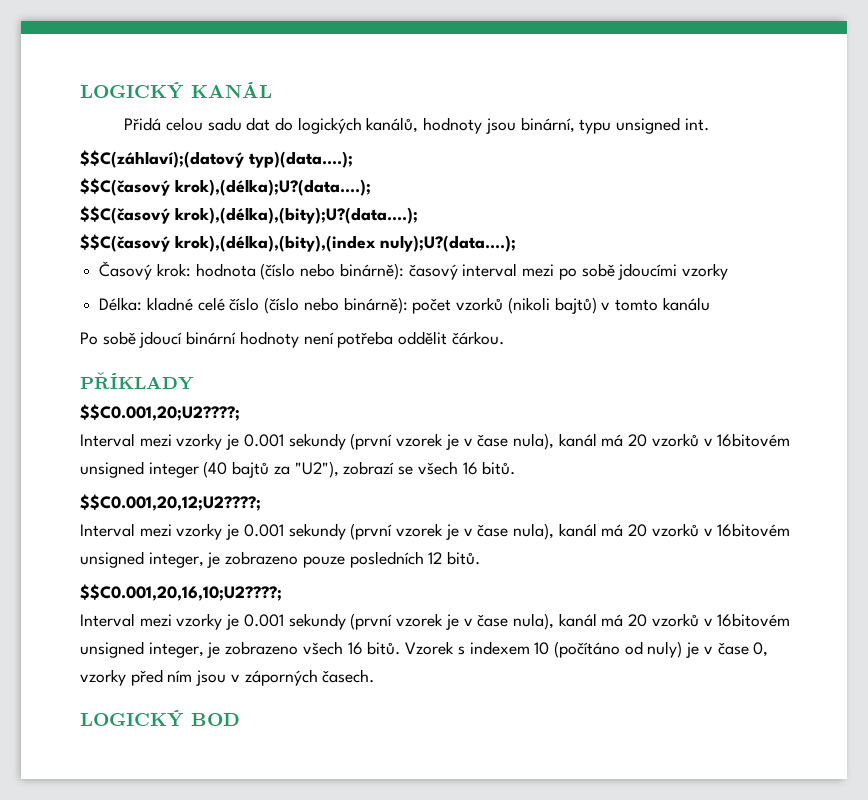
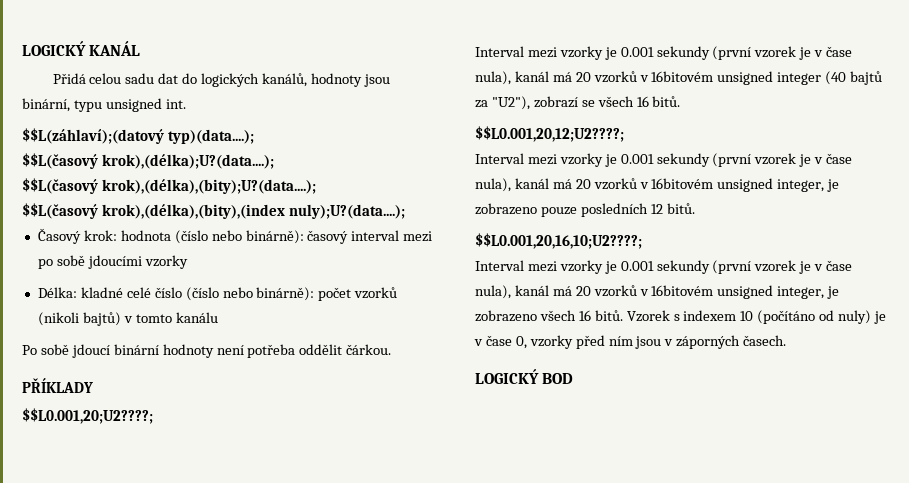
[80,150,244,168] $$C(záhlaví);(datový -> [22,128,164,144] $$L(záhlaví);(datový
[80,178,170,196] $$C(časový -> [22,153,98,169] $$L(časový
[80,206,170,224] $$C(časový -> [22,178,98,194] $$L(časový
[80,234,170,252] $$C(časový -> [22,203,98,219] $$L(časový
[80,404,240,421] $$C0.001,20;U2????; -> [22,408,153,424] $$L0.001,20;U2????;
[80,494,261,511] $$C0.001,20,12;U2????; -> [475,126,624,142] $$L0.001,20,12;U2????;
[80,584,282,601] $$C0.001,20,16,10;U2????; -> [475,233,642,249] $$L0.001,20,16,10;U2????;

